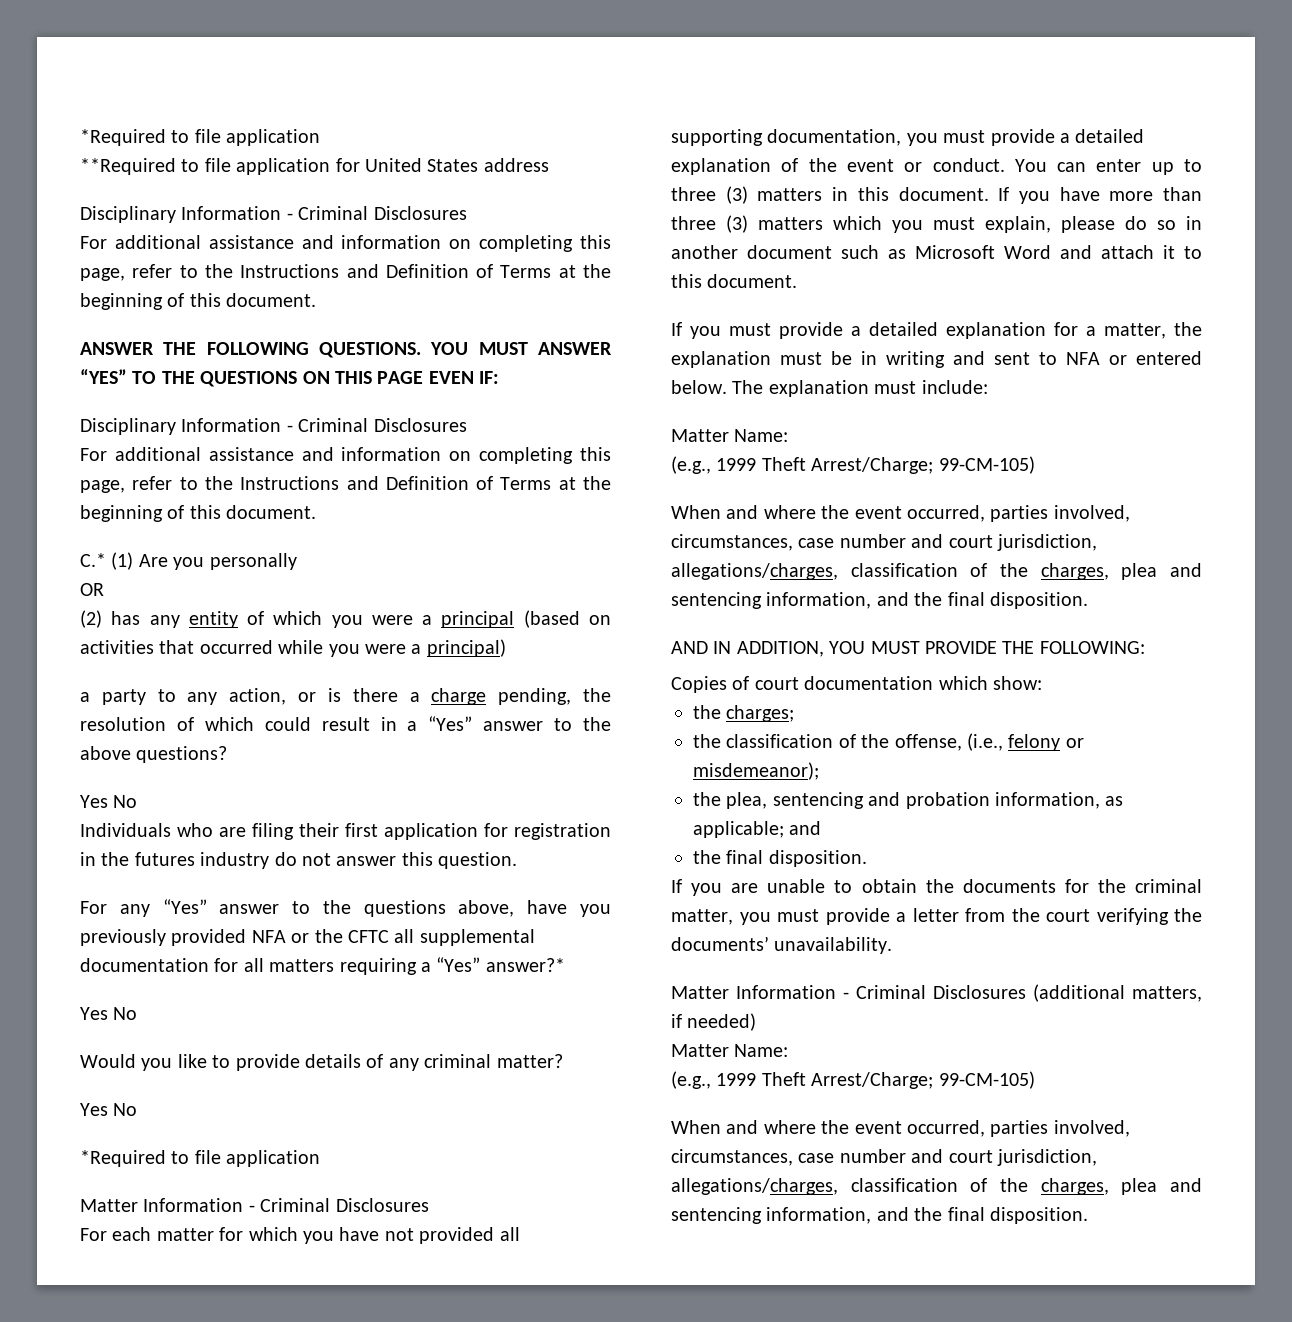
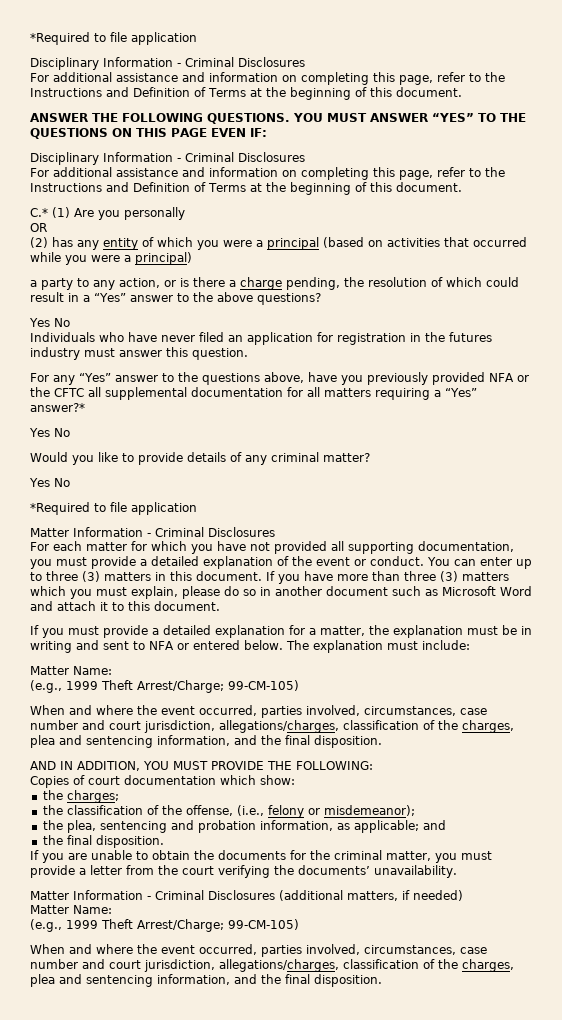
[80,129,321,146] [80,158,549,175] *Required to file application // **Required to file application for United States address -> [30,32,197,45] *Required to file application
[219,823,378,840] are filing their first -> [128,332,243,342] have never filed an
[274,852,331,866] do not -> [84,348,115,357] must

